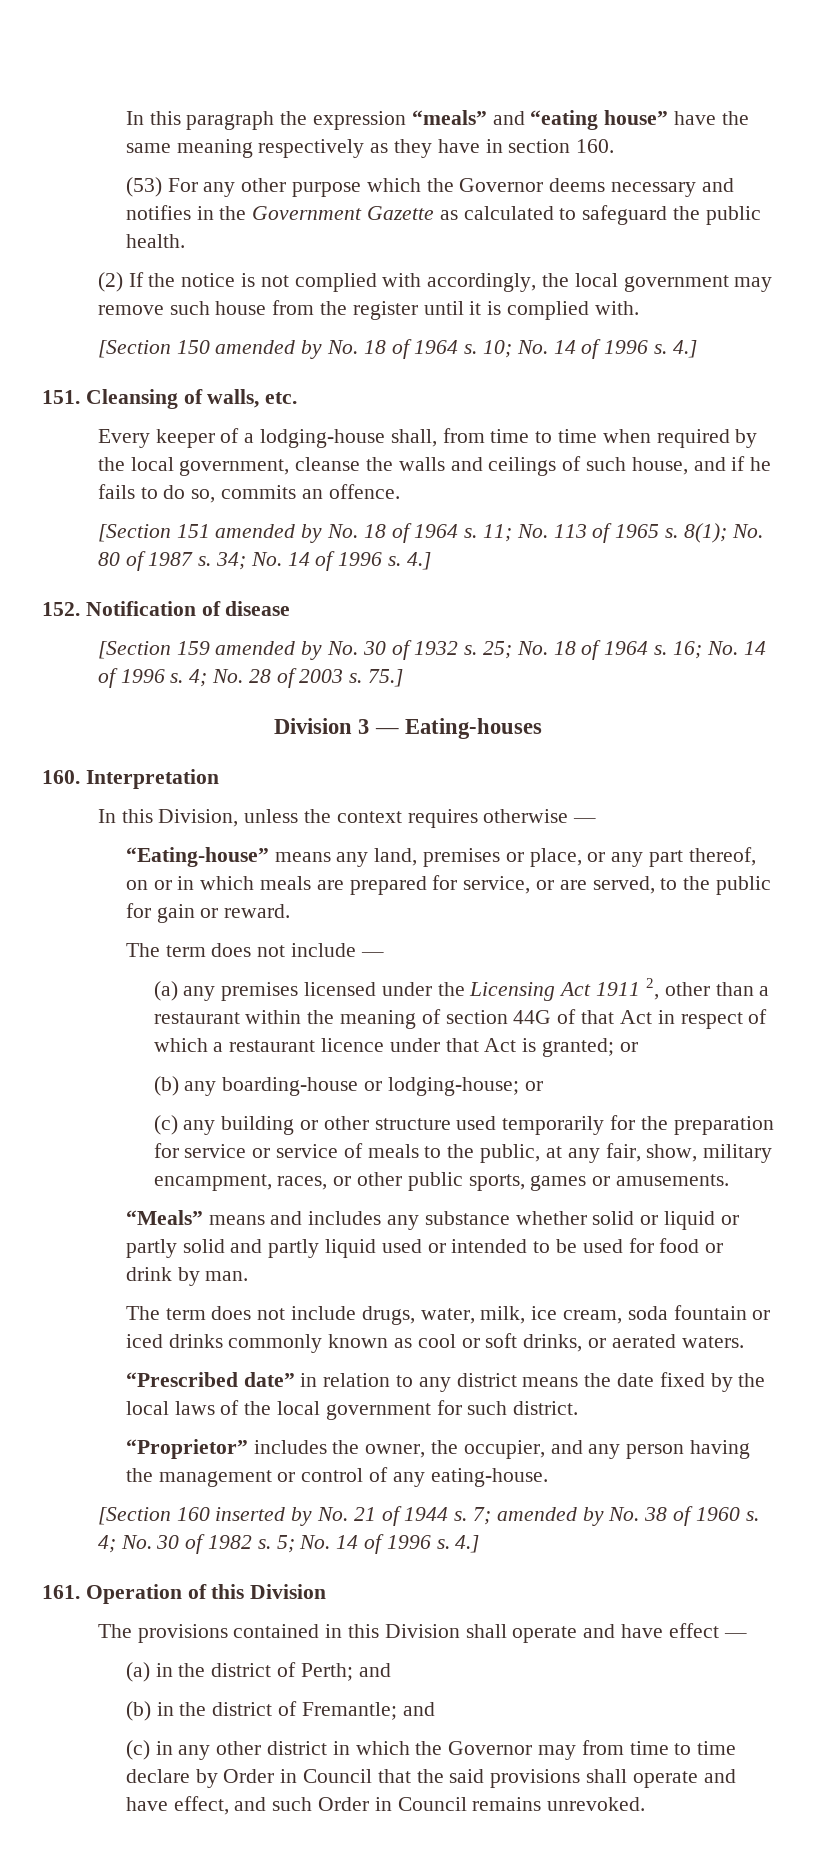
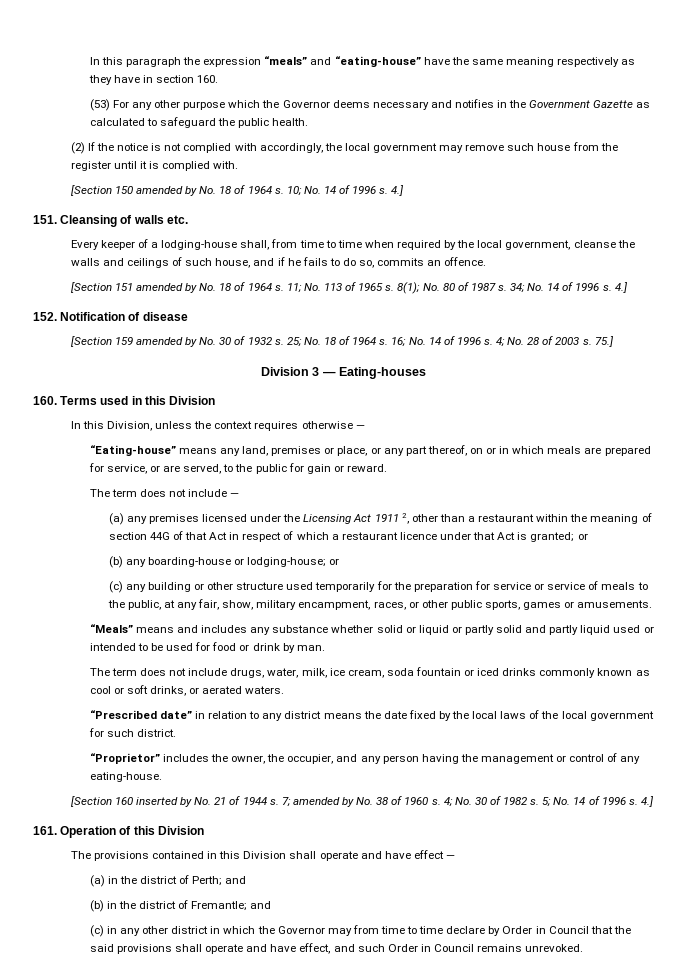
[530,110,669,130] “eating house” -> [334,56,421,67] “eating-house”
[207,389,260,408] walls, -> [133,215,164,224] walls
[85,769,219,789] Interpretation -> [60,396,216,405] Terms used in this Division

